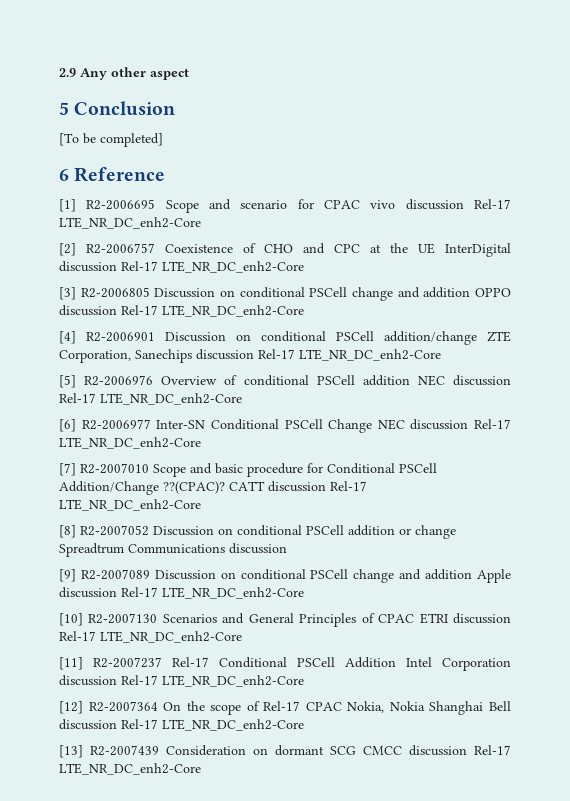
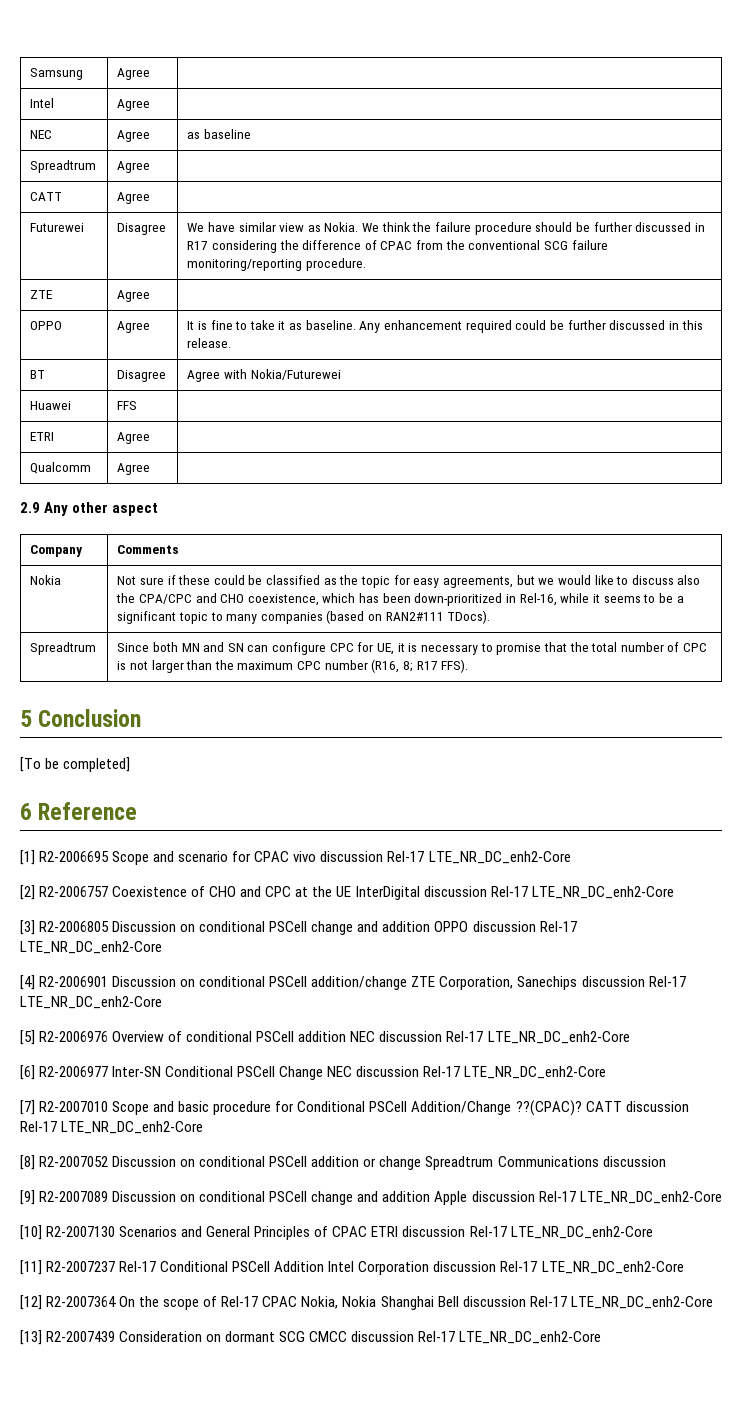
[59,67,189,80] 2.9 Any other aspect -> [30,68,84,80] [117,68,151,80] [30,98,55,108] [117,99,151,111] [30,130,53,139] [117,130,151,142] [187,129,251,139] [30,160,97,173] [117,161,151,173] [30,192,63,201] [117,192,151,204] [30,223,85,232] [117,223,167,235] [187,222,705,235] [187,240,608,253] [187,258,366,271] [30,290,53,299] [117,290,151,302] [30,321,63,330] [117,321,151,333] [187,320,703,333] [187,338,232,348] [30,370,46,379] [117,370,167,382] [187,369,341,382] [30,401,72,410] [117,401,138,410] [30,432,55,441] [117,432,151,444] [30,462,92,474] [117,463,151,475] [20,502,159,516] [30,545,84,557] [117,545,180,554] [30,575,62,585] [117,575,701,588] [116,593,684,606] [117,610,491,624] [30,642,97,655] [117,642,708,655] [117,659,469,673] Samsung | Agree | // Intel | Agree | // NEC | Agree | as baseline // Spreadtrum | Agree | // CATT | Agree | // Futurewei | Disagree | We have similar view as Nokia. We think the failure procedure should be further discussed in R17 considering the difference of CPAC from the conventional SCG failure monitoring/reporting procedure. // ZTE | Agree | // OPPO | Agree | It is fine to take it as baseline. Any enhancement required could be further discussed in this release. // BT | Disagree | Agree with Nokia/Futurewei // Huawei | FFS | // ETRI | Agree | // Qualcomm | Agree | // 2.9 Any other aspect // Company | Comments // Nokia | Not sure if these could be classified as the topic for easy agreements, but we would like to discuss also the CPA/CPC and CHO coexistence, which has been down-prioritized in Rel-16, while it seems to be a significant topic to many companies (based on RAN2#111 TDocs). // Spreadtrum | Since both MN and SN can configure CPC for UE, it is necessary to promise that the total number of CPC is not larger than the maximum CPC number (R16, 8; R17 FFS).

